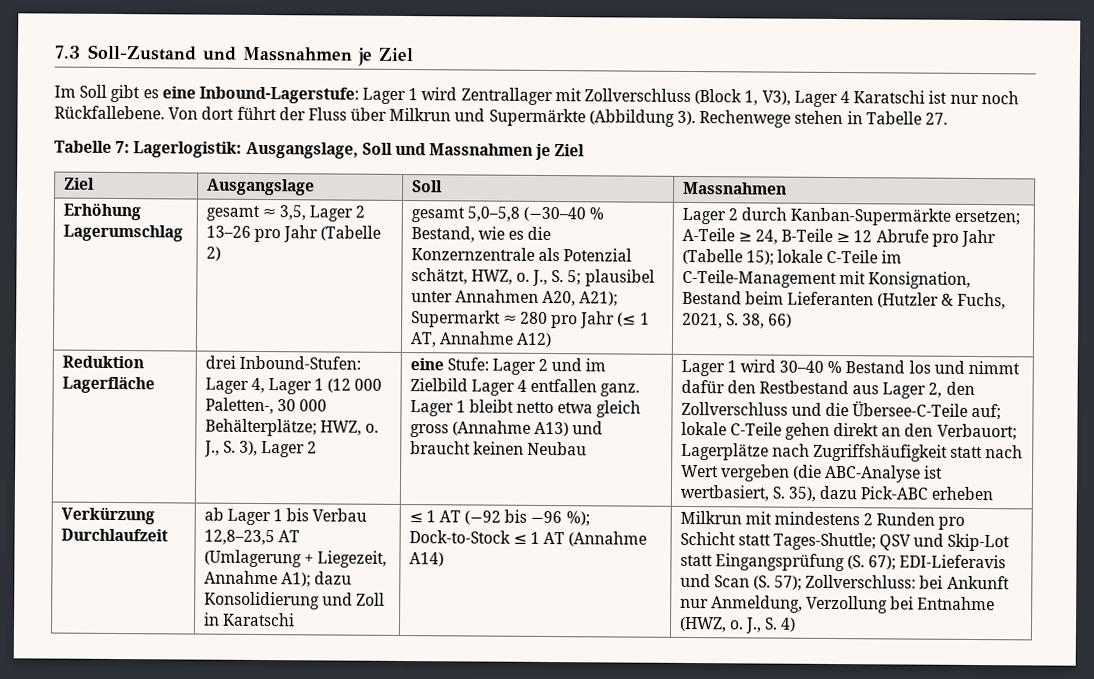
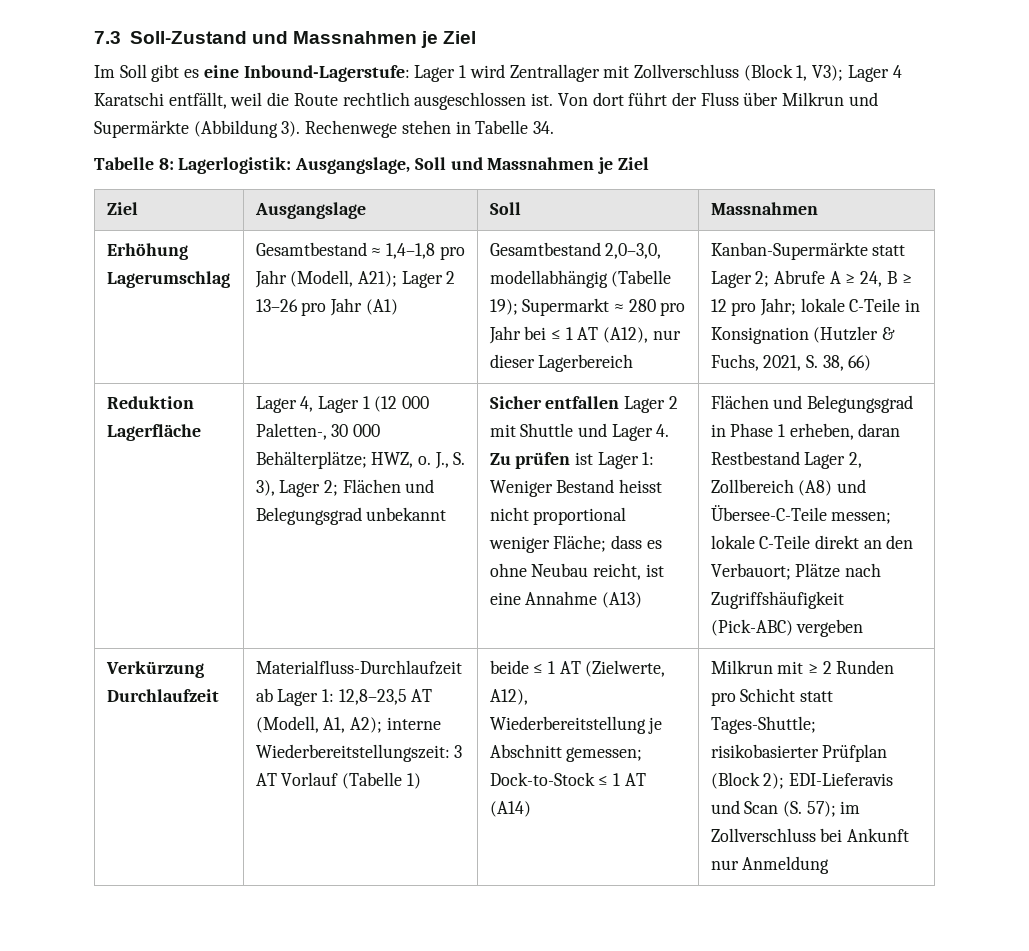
[761,90,791,106] V3), -> [812,65,844,81] V3);
[928,90,1019,105] [54,105,165,120] ist nur noch Rückfallebene. -> [168,92,554,110] entfällt, weil die Route rechtlich ausgeschlossen ist.
[924,112,948,125] [54,140,131,154] 27. // Tabelle 7: -> [533,121,555,134] [94,157,174,170] 34. // Tabelle 8:
[205,205,306,221] gesamt ≈ 3,5, -> [255,242,465,260] [254,270,397,288] Gesamtbestand ≈ 1,4–1,8 pro Jahr (Modell, A21);
[320,225,382,241] [205,246,221,261] [410,206,605,223] [410,226,552,243] [410,247,632,262] [410,268,655,287] [410,289,619,307] (Tabelle 2) | gesamt 5,0–5,8 (−30–40 % Bestand, wie es die Konzernzentrale als Potenzial schätzt, HWZ, o. J., S. 5; plausibel unter Annahmen A20, A21); -> [365,299,398,315] [489,242,662,259] [489,270,672,288] [489,299,518,315] (A1) | Gesamtbestand 2,0–3,0, modellabhängig (Tabelle 19);
[617,312,650,327] [409,331,552,348] [681,207,1021,226] [681,227,735,242] (≤ 1 AT, Annahme A12) | Lager 2 durch Kanban-Supermärkte ersetzen; A-Teile -> [524,326,681,343] [489,354,634,372] [710,242,906,260] [710,270,841,288] bei ≤ 1 AT (A12), nur dieser Lagerbereich | Kanban-Supermärkte statt Lager 2; Abrufe A
[781,228,834,242] B-Teile -> [886,271,897,284] B
[875,229,997,248] [681,248,903,266] [681,269,971,289] [681,290,874,306] Abrufe pro Jahr (Tabelle 15); lokale C-Teile im C-Teile-Management mit Konsignation, Bestand beim Lieferanten -> [731,298,921,316] [710,327,809,344] pro Jahr; lokale C-Teile in Konsignation
[204,355,361,370] drei Inbound-Stufen: -> (201, 432) none
[307,441,318,454] [409,357,607,375] [409,378,641,397] [409,399,642,418] [409,420,604,438] [409,441,587,456] [680,359,1021,377] [680,379,975,399] [680,401,1002,421] [680,421,830,440] 2 | eine Stufe: Lager 2 und im Zielbild Lager 4 entfallen ganz. Lager 1 bleibt netto etwa gleich gross (Annahme A13) und braucht keinen Neubau | Lager 1 wird 30–40 % Bestand los und nimmt dafür den Restbestand aus Lager 2, den Zollverschluss und die Übersee-C-Teile auf; lokale C-Teile gehen -> [323,479,435,496] [255,507,447,525] [489,396,678,413] [489,423,670,441] [489,452,655,469] [489,479,662,497] [489,507,627,525] [488,535,662,553] [489,563,664,580] [489,591,642,608] [710,395,913,413] [710,423,901,440] [710,451,862,469] [710,479,866,496] [710,505,892,524] [710,535,811,549] 2; Flächen und Belegungsgrad unbekannt | Sicher entfallen Lager 2 mit Shuttle und Lager 4. Zu prüfen ist Lager 1: Weniger Bestand heisst nicht proportional weniger Fläche; dass es ohne Neubau reicht, ist eine Annahme (A13) | Flächen und Belegungsgrad in Phase 1 erheben, daran Restbestand Lager 2, Zollbereich (A8) und Übersee-C-Teile messen; lokale C-Teile
[680,442,769,461] Lagerplätze -> [795,563,841,578] Plätze
[950,445,1024,459] [680,464,944,483] [679,484,994,502] statt nach Wert vergeben (die ABC-Analyse ist wertbasiert, S. 35), dazu Pick-ABC erheben -> [710,619,864,637] (Pick-ABC) vergeben
(168, 535) none -> [255,660,462,675] Materialfluss-Durchlaufzeit
[272,508,368,522] [203,529,300,546] [203,549,387,568] [203,570,352,588] [203,591,385,610] [202,612,295,627] [408,509,590,527] 1 bis Verbau 12,8–23,5 AT (Umlagerung + Liegezeit, Annahme A1); dazu Konsolidierung und Zoll in Karatschi | ≤ 1 AT (−92 bis −96 %); -> [321,689,433,705] [255,716,441,733] [255,744,463,762] [255,772,421,789] [489,660,666,677] [489,689,528,705] [489,716,663,734] [489,744,643,762] 1: 12,8–23,5 AT (Modell, A1, A2); interne Wiederbereitstellungszeit: 3 AT Vorlauf (Tabelle 1) | beide ≤ 1 AT (Zielwerte, A12), Wiederbereitstellung je Abschnitt gemessen;
[568,531,648,547] [408,552,444,567] (Annahme A14) -> [489,801,531,817] (A14)
[773,511,860,526] mindestens -> [807,663,818,674] ≥
[879,533,1011,552] [679,553,897,572] QSV und Skip-Lot statt Eingangsprüfung (S. 67); -> [710,744,888,762] [710,772,785,789] risikobasierter Prüfplan (Block 2);
[805,574,917,589] Zollverschluss: -> [840,801,861,814] [710,828,816,842] im Zollverschluss
[710,595,996,614] [678,616,797,634] Anmeldung, Verzollung bei Entnahme (HWZ, o. J., S. 4) -> [742,856,830,874] Anmeldung

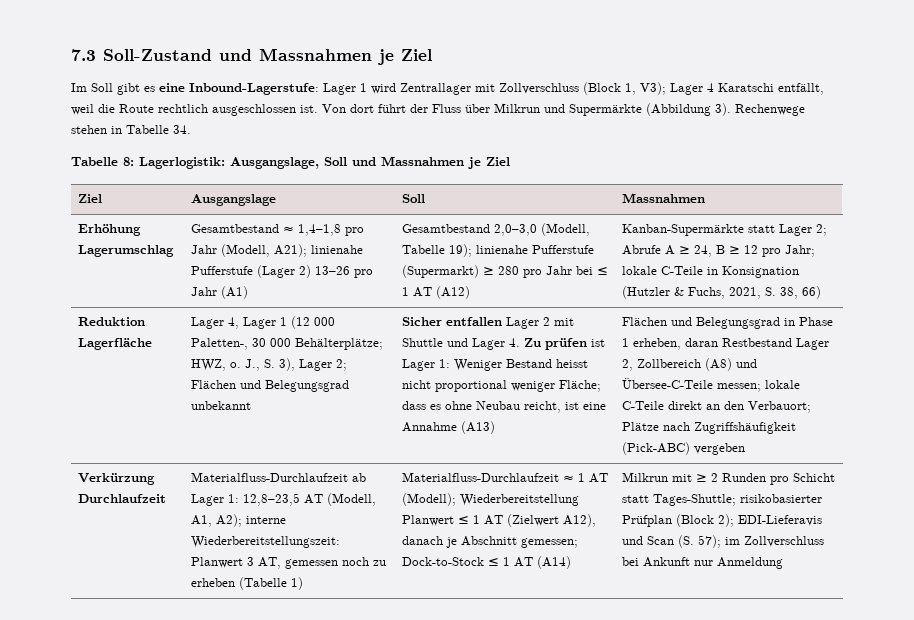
[401,271,456,288] Lager 2 -> [310,245,363,254] [190,265,311,278] linienahe Pufferstufe (Lager 2)
[605,243,662,259] [489,270,672,288] [489,298,624,316] 2,0–3,0, modellabhängig (Tabelle 19); Supermarkt ≈ -> [493,223,590,236] [401,244,594,257] [401,265,494,278] 2,0–3,0 (Modell, Tabelle 19); linienahe Pufferstufe (Supermarkt) ≥
[603,327,681,343] [489,354,634,372] (A12), nur dieser Lagerbereich -> [435,286,470,299] (A12)
[454,745,463,758] [255,772,421,789] [489,660,666,677] [489,689,528,705] [489,716,646,734] 3 AT Vorlauf (Tabelle 1) | beide ≤ 1 AT (Zielwerte, A12), Wiederbereitstellung -> [190,557,386,569] [190,577,303,590] [401,472,608,483] [401,493,579,506] [401,514,596,527] [401,536,443,545] Planwert 3 AT, gemessen noch zu erheben (Tabelle 1) | Materialfluss-Durchlaufzeit ≈ 1 AT (Modell); Wiederbereitstellung Planwert ≤ 1 AT (Zielwert A12), danach

